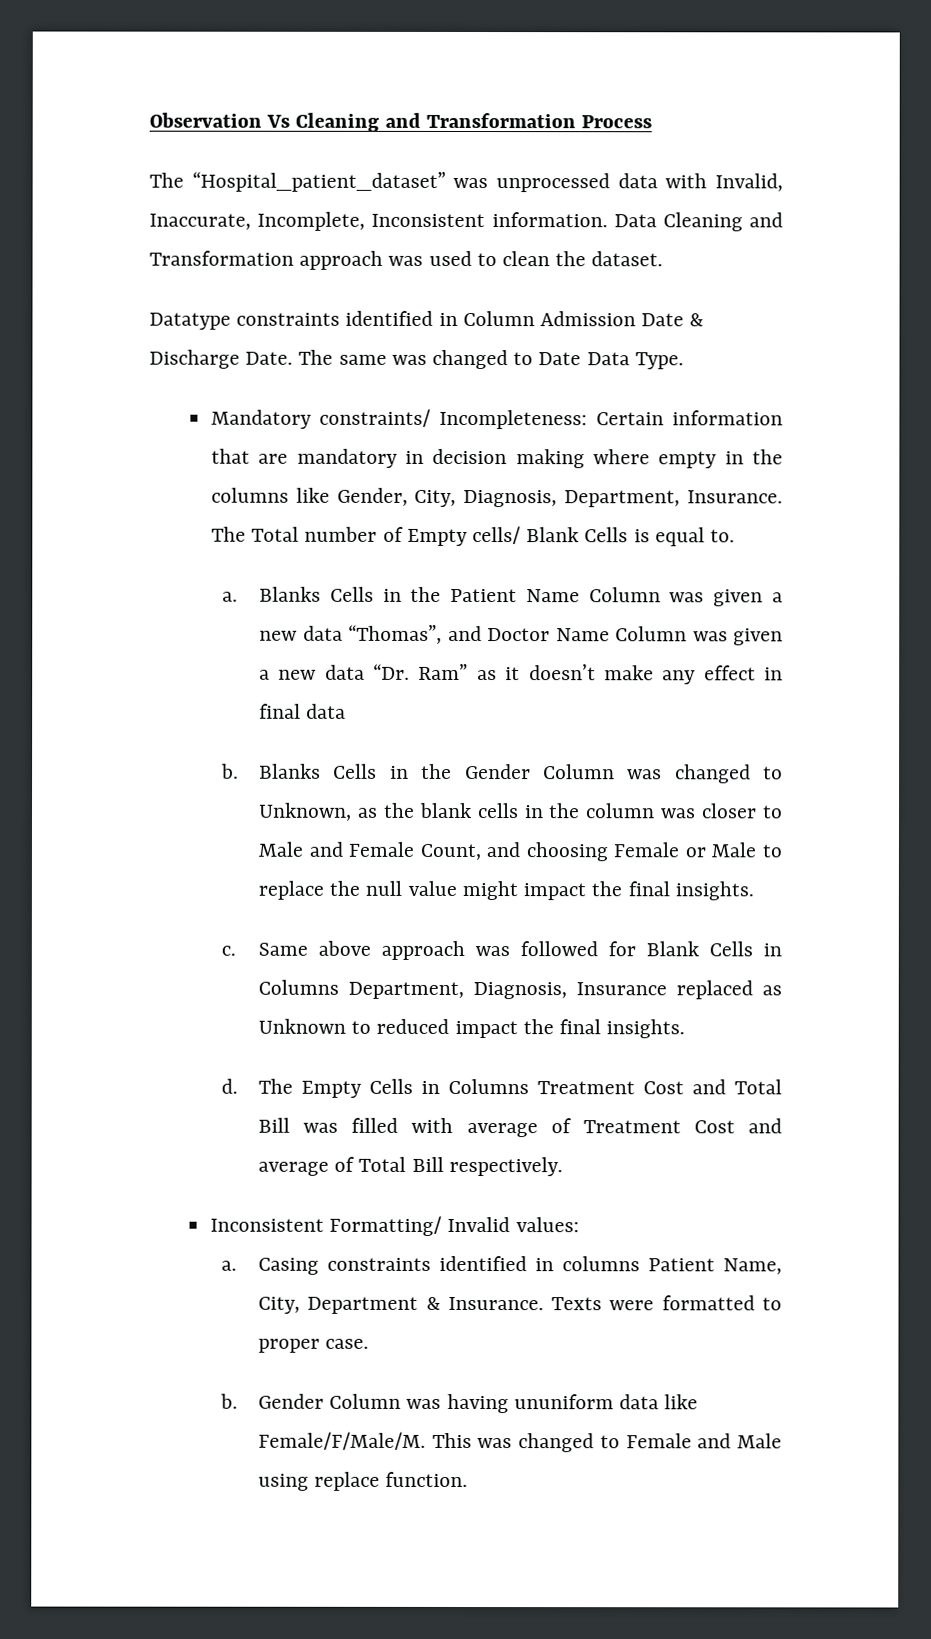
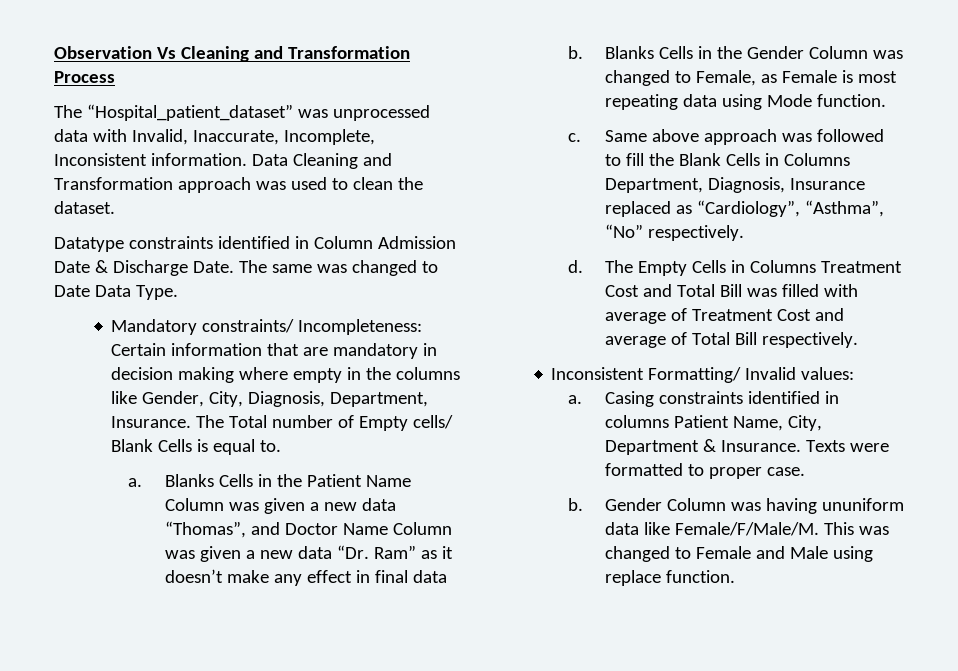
[258,802,784,821] [258,841,783,862] [258,880,754,901] Unknown, as the blank cells in the column was closer to Male and Female Count, and choosing Female or Male to replace the null value might impact the final insights. -> [695,70,897,86] [604,94,886,110] Female, as Female is most repeating data using Mode function.
[608,941,637,957] for -> [604,153,674,166] to fill the
[258,1018,686,1039] Unknown to reduced impact the final insights. -> [696,200,884,217] [604,224,744,241] “Cardiology”, “Asthma”, “No” respectively.

